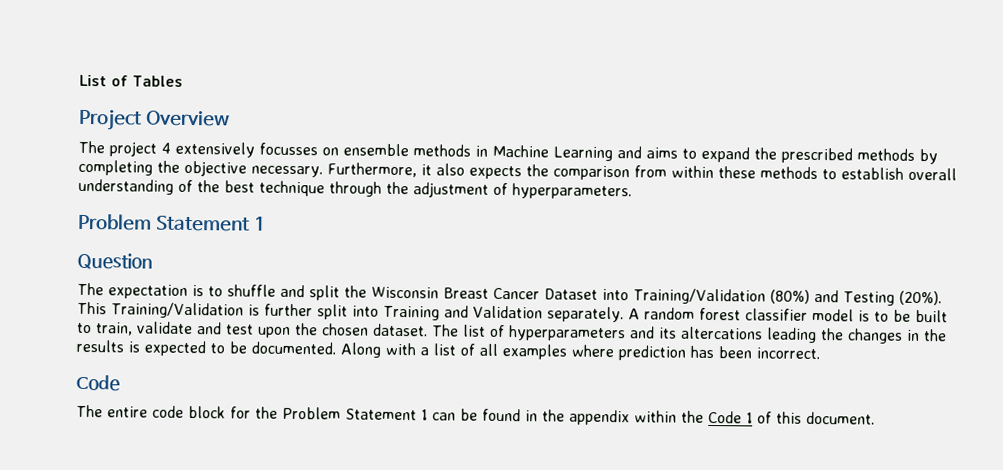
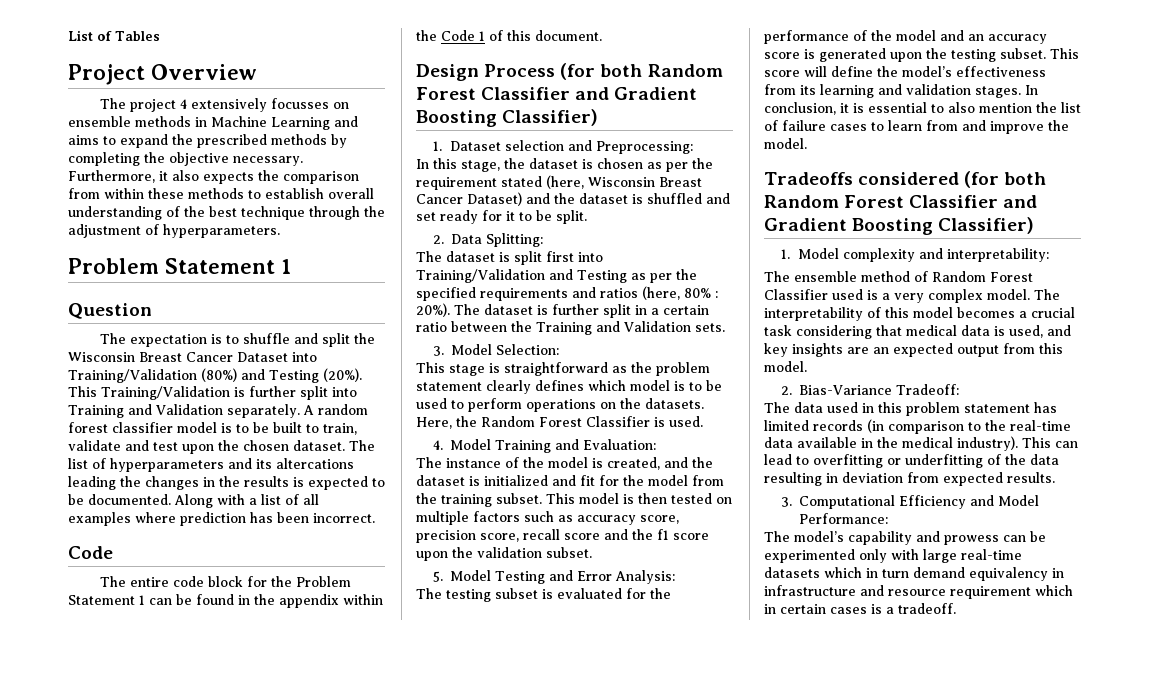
(875, 418) none -> [416,63,723,81] [416,87,698,100] [416,109,599,127] [432,140,693,154] [416,158,713,172] [416,175,702,190] [416,192,730,206] [416,210,587,224] [432,233,543,247] [416,251,603,265] [416,269,697,283] [416,286,718,301] [416,303,709,318] [416,321,725,335] [432,344,559,356] [416,362,710,376] [416,380,722,394] [416,398,704,412] [416,416,703,429] [432,439,656,453] [416,457,713,470] [416,475,724,486] [416,493,732,507] [416,511,679,525] [416,529,709,543] [416,547,592,561] [432,570,675,584] [416,588,671,602] [764,30,1047,44] [764,48,1079,62] [764,66,1046,77] [764,84,1038,98] [764,102,1081,115] [764,120,1069,134] [764,138,807,149] [764,171,1047,188] [764,195,1038,208] [764,217,1035,235] [780,248,1049,262] [764,271,1033,282] [764,289,1060,303] [764,307,1075,321] [764,325,1071,339] [764,343,1063,357] [764,361,807,372] [780,384,959,395] [764,402,1057,416] [764,419,1071,434] [764,436,1078,451] [764,454,1059,468] [764,472,1055,486] [780,495,1039,509] [798,513,888,524] [764,531,1046,545] [764,549,1022,563] [764,567,1064,581] [764,585,1073,599] [764,603,956,614] // Design Process (for both Random Forest Classifier and Gradient Boosting Classifier) // 1. Dataset selection and Preprocessing: // In this stage, the dataset is chosen as per the requirement stated (here, Wisconsin Breast Cancer Dataset) and the dataset is shuffled and set ready for it to be split. // 2. Data Splitting: // The dataset is split first into Training/Validation and Testing as per the specified requirements and ratios (here, 80% : 20%). The dataset is further split in a certain ratio between the Training and Validation sets. // 3. Model Selection: // This stage is straightforward as the problem statement clearly defines which model is to be used to perform operations on the datasets. Here, the Random Forest Classifier is used. // 4. Model Training and Evaluation: // The instance of the model is created, and the dataset is initialized and fit for the model from the training subset. This model is then tested on multiple factors such as accuracy score, precision score, recall score and the f1 score upon the validation subset. // 5. Model Testing and Error Analysis: // The testing subset is evaluated for the performance of the model and an accuracy score is generated upon the testing subset. This score will define the model’s effectiveness from its learning and validation stages. In conclusion, it is essential to also mention the list of failure cases to learn from and improve the model. // Tradeoffs considered (for both Random Forest Classifier and Gradient Boosting Classifier) // 1. Model complexity and interpretability: // The ensemble method of Random Forest Classifier used is a very complex model. The interpretability of this model becomes a crucial task considering that medical data is used, and key insights are an expected output from this model. // 2. Bias-Variance Tradeoff: // The data used in this problem statement has limited records (in comparison to the real-time data available in the medical industry). This can lead to overfitting or underfitting of the data resulting in deviation from expected results. // 3. Computational Efficiency and Model Performance: // The model’s capability and prowess can be experimented only with large real-time datasets which in turn demand equivalency in infrastructure and resource requirement which in certain cases is a tradeoff.

